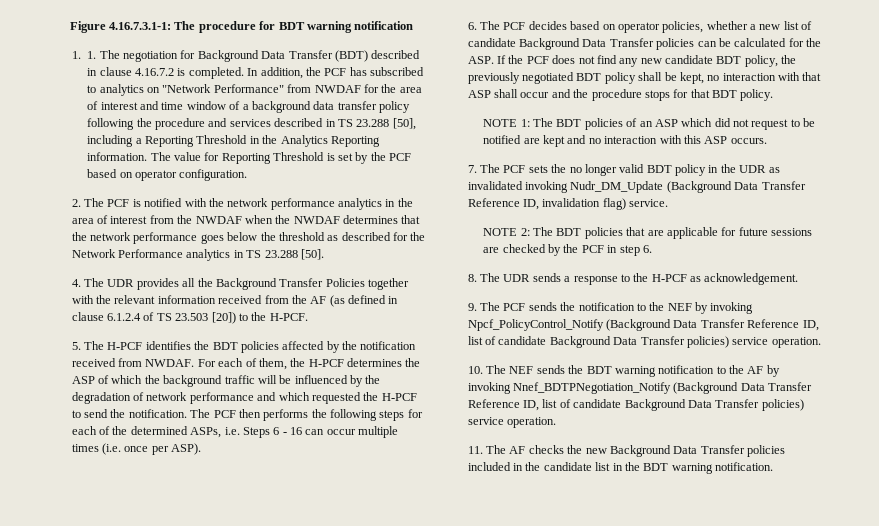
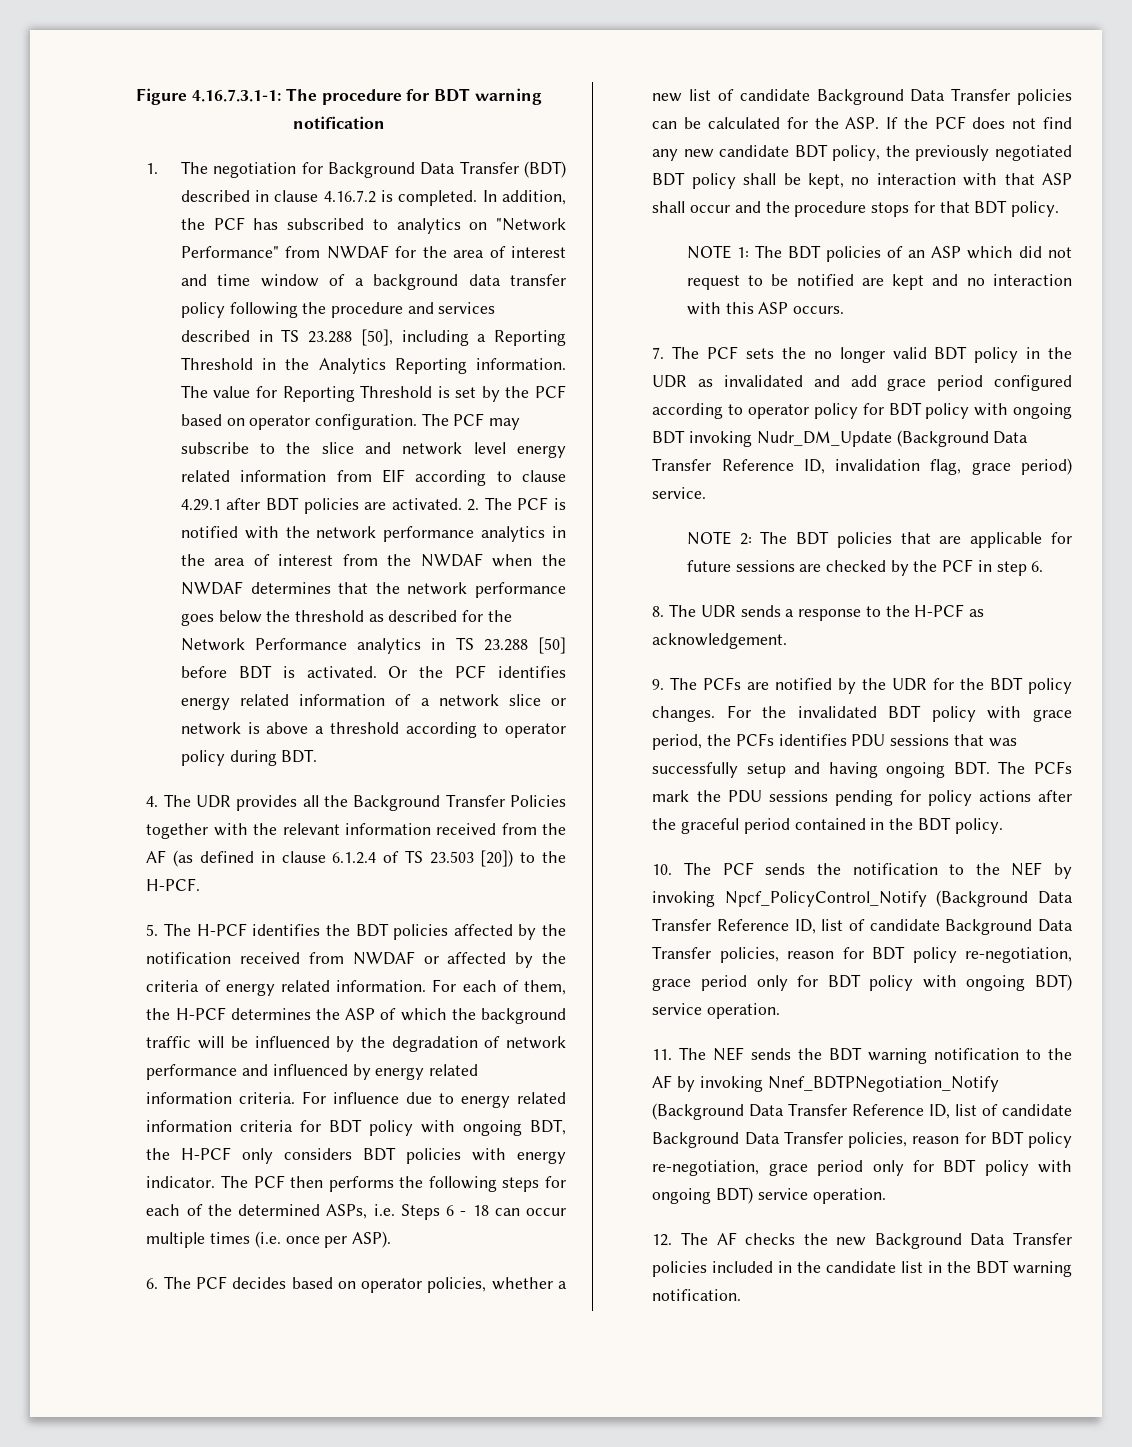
[87,51,97,59] 1. -> (159, 168) none
(248, 175) // -> [421,413,521,430] [180,442,566,458] [180,469,566,486] [180,497,462,514] The PCF may subscribe to the slice and network level energy related information from EIF according to clause 4.29.1 after BDT policies are activated.
[300,249,324,260] [50]. -> [538,637,566,654] [180,665,566,679] [180,694,567,710] [180,722,566,738] [180,749,318,766] [50] before BDT is activated. Or the PCF identifies energy related information of a network slice or network is above a threshold according to operator policy during BDT.
[145,359,195,367] NWDAF. -> [352,951,566,968] [146,980,427,996] NWDAF or affected by the criteria of energy related information.
[278,392,417,404] [71,409,187,418] which requested the H-PCF to send the notification. -> [272,1064,479,1080] [146,1091,567,1108] [146,1119,567,1136] [146,1147,567,1164] [146,1176,216,1188] influenced by energy related information criteria. For influence due to energy related information criteria for BDT policy with ongoing BDT, the H-PCF only considers BDT policies with energy indicator.
[290,427,303,435] 16 -> [472,1205,489,1216] 18
(523, 185) none -> [813,375,1072,391] [652,402,1072,419] [652,430,686,444] and add grace period configured according to operator policy for BDT policy with ongoing BDT
[602,198,626,210] flag) -> [930,458,1072,475] flag, grace period)
(501, 306) none -> [703,677,1072,694] [652,705,1072,722] [652,733,1017,750] [652,761,1072,778] [652,790,1072,806] [652,817,1003,834] [652,862,712,875] PCFs are notified by the UDR for the BDT policy changes. For the invalidated BDT policy with grace period, the PCFs identifies PDU sessions that was successfully setup and having ongoing BDT. The PCFs mark the PDU sessions pending for policy actions after the graceful period contained in the BDT policy. // 10. The
[686,336,821,348] [467,366,483,374] policies) service operation. // 10. -> [719,946,1072,963] [652,974,1072,991] [652,1003,781,1019] [652,1049,673,1060] policies, reason for BDT policy re-negotiation, grace period only for BDT policy with ongoing BDT) service operation. // 11.
[761,399,804,411] [467,417,557,428] [467,446,483,454] policies) service operation. // 11. -> [848,1131,1072,1148] [652,1159,1072,1176] [652,1187,886,1204] [652,1234,673,1246] policies, reason for BDT policy re-negotiation, grace period only for BDT policy with ongoing BDT) service operation. // 12.

